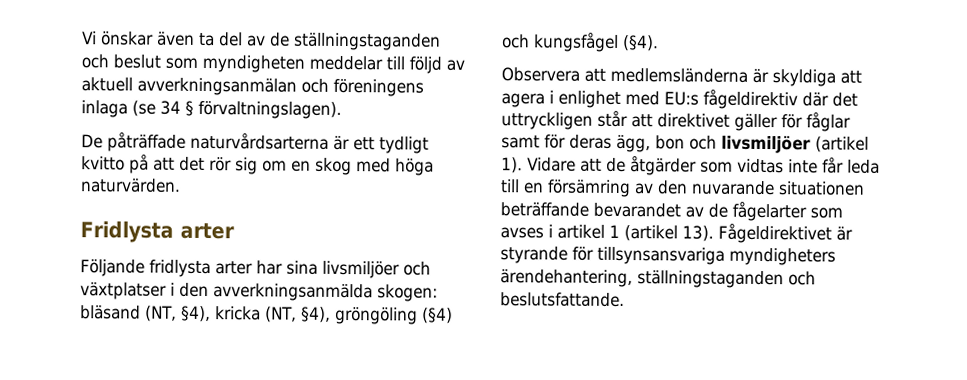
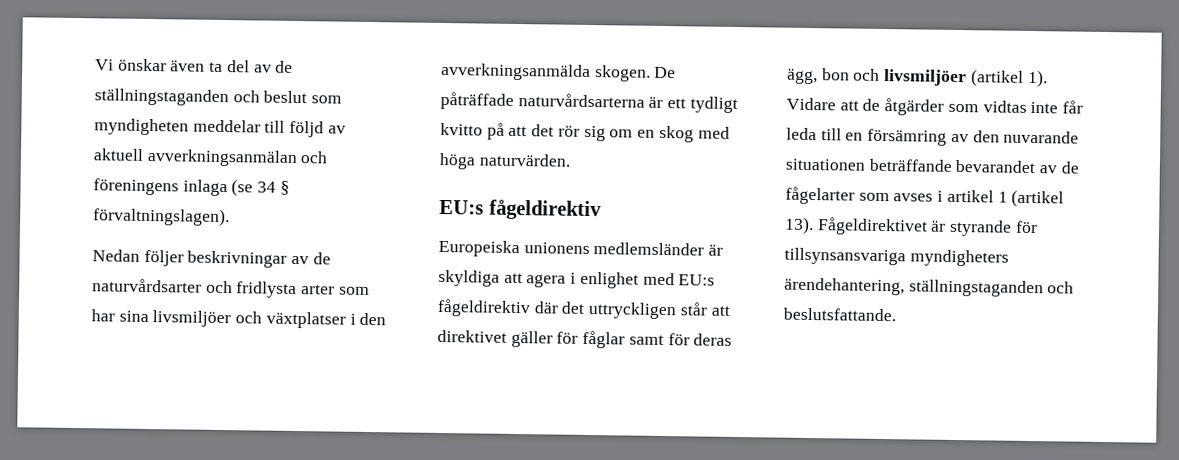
(342, 109) none -> [92,249,331,268] [92,278,370,299] [91,309,387,329] [441,62,651,82] Nedan följer beskrivningar av de naturvårdsarter och fridlysta arter som har sina livsmiljöer och växtplatser i den avverkningsanmälda skogen.
[80,221,235,243] [80,259,431,279] [80,282,438,302] [80,305,453,325] [502,32,659,52] [501,67,748,83] Fridlysta arter // Följande fridlysta arter har sina livsmiljöer och växtplatser i den avverkningsanmälda skogen: bläsand (NT, §4), kricka (NT, §4), gröngöling (§4) och kungsfågel (§4). // Observera att medlemsländerna -> [439,199,602,221] [438,239,705,258] EU:s fågeldirektiv // Europeiska unionens medlemsländer

